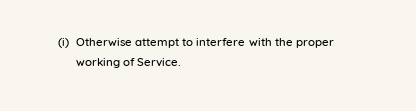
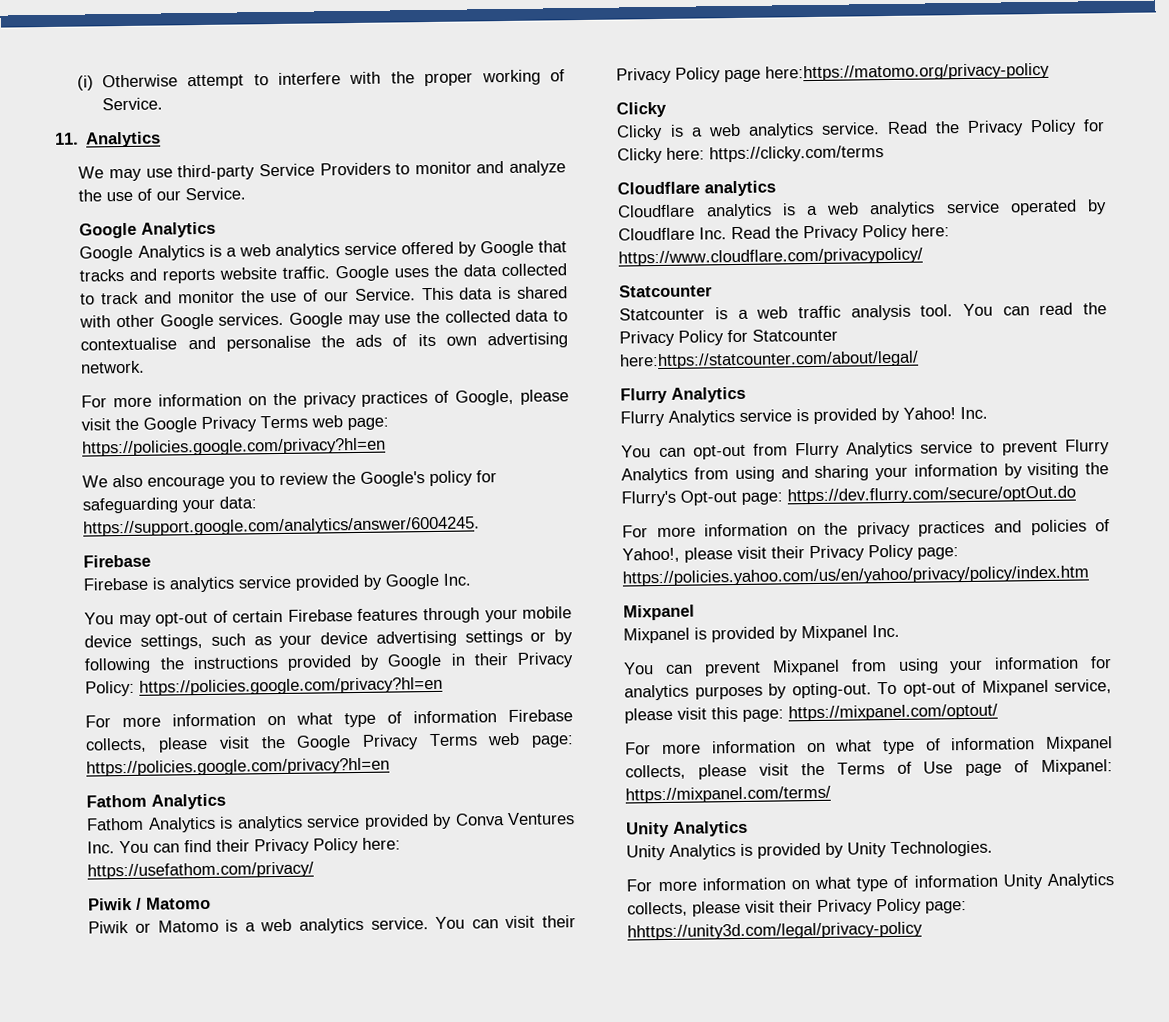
(182, 62) none -> [55,131,162,148] [78,160,567,182] [78,187,247,202] [79,221,217,239] [79,240,567,262] [79,263,567,284] [80,286,569,305] [79,309,568,330] [80,332,568,352] [81,360,146,374] [81,389,570,408] [81,415,390,433] [82,437,387,457] [82,470,498,490] [82,496,258,514] [83,516,481,537] [83,554,152,568] [83,573,472,593] [84,606,572,628] [84,629,573,650] [84,652,574,674] [85,676,444,697] [85,709,573,728] [85,732,574,753] [86,757,391,777] [86,793,227,810] [86,812,575,833] [87,837,402,855] [87,861,315,880] [88,896,212,911] [88,915,577,934] [616,62,1051,84] [616,101,668,118] [616,119,1105,141] [617,145,885,164] [617,180,777,197] [618,199,1107,220] [618,224,951,242] [618,247,924,267] [619,284,714,298] [619,302,1107,321] [619,328,839,347] [619,350,920,370] [620,386,747,404] [620,406,989,427] [621,439,1110,460] [621,462,1109,484] [621,485,1077,507] [622,519,1110,538] [622,544,960,563] [622,565,1090,587] [623,604,696,621] [623,624,901,644] [623,656,1112,677] [624,679,1112,701] [624,703,999,724] [625,736,1113,755] [625,759,1113,780] [625,785,832,804] [626,820,749,838] [626,840,994,861] [626,873,1114,892] [627,898,968,917] [627,921,924,941] // 11. Analytics // We may use third-party Service Providers to monitor and analyze the use of our Service. // Google Analytics // Google Analytics is a web analytics service offered by Google that tracks and reports website traffic. Google uses the data collected to track and monitor the use of our Service. This data is shared with other Google services. Google may use the collected data to contextualise and personalise the ads of its own advertising network. // For more information on the privacy practices of Google, please visit the Google Privacy Terms web page: https://policies.google.com/privacy?hl=en // We also encourage you to review the Google's policy for safeguarding your data: https://support.google.com/analytics/answer/6004245. // Firebase // Firebase is analytics service provided by Google Inc. // You may opt-out of certain Firebase features through your mobile device settings, such as your device advertising settings or by following the instructions provided by Google in their Privacy Policy: https://policies.google.com/privacy?hl=en // For more information on what type of information Firebase collects, please visit the Google Privacy Terms web page: https://policies.google.com/privacy?hl=en // Fathom Analytics // Fathom Analytics is analytics service provided by Conva Ventures Inc. You can find their Privacy Policy here: https://usefathom.com/privacy/ // Piwik / Matomo // Piwik or Matomo is a web analytics service. You can visit their Privacy Policy page here:https://matomo.org/privacy-policy // Clicky // Clicky is a web analytics service. Read the Privacy Policy for Clicky here: https://clicky.com/terms // Cloudflare analytics // Cloudflare analytics is a web analytics service operated by Cloudflare Inc. Read the Privacy Policy here: https://www.cloudflare.com/privacypolicy/ // Statcounter // Statcounter is a web traffic analysis tool. You can read the Privacy Policy for Statcounter here:https://statcounter.com/about/legal/ // Flurry Analytics // Flurry Analytics service is provided by Yahoo! Inc. // You can opt-out from Flurry Analytics service to prevent Flurry Analytics from using and sharing your information by visiting the Flurry's Opt-out page: https://dev.flurry.com/secure/optOut.do // For more information on the privacy practices and policies of Yahoo!, please visit their Privacy Policy page: https://policies.yahoo.com/us/en/yahoo/privacy/policy/index.htm // Mixpanel // Mixpanel is provided by Mixpanel Inc. // You can prevent Mixpanel from using your information for analytics purposes by opting-out. To opt-out of Mixpanel service, please visit this page: https://mixpanel.com/optout/ // For more information on what type of information Mixpanel collects, please visit the Terms of Use page of Mixpanel: https://mixpanel.com/terms/ // Unity Analytics // Unity Analytics is provided by Unity Technologies. // For more information on what type of information Unity Analytics collects, please visit their Privacy Policy page: hhttps://unity3d.com/legal/privacy-policy

